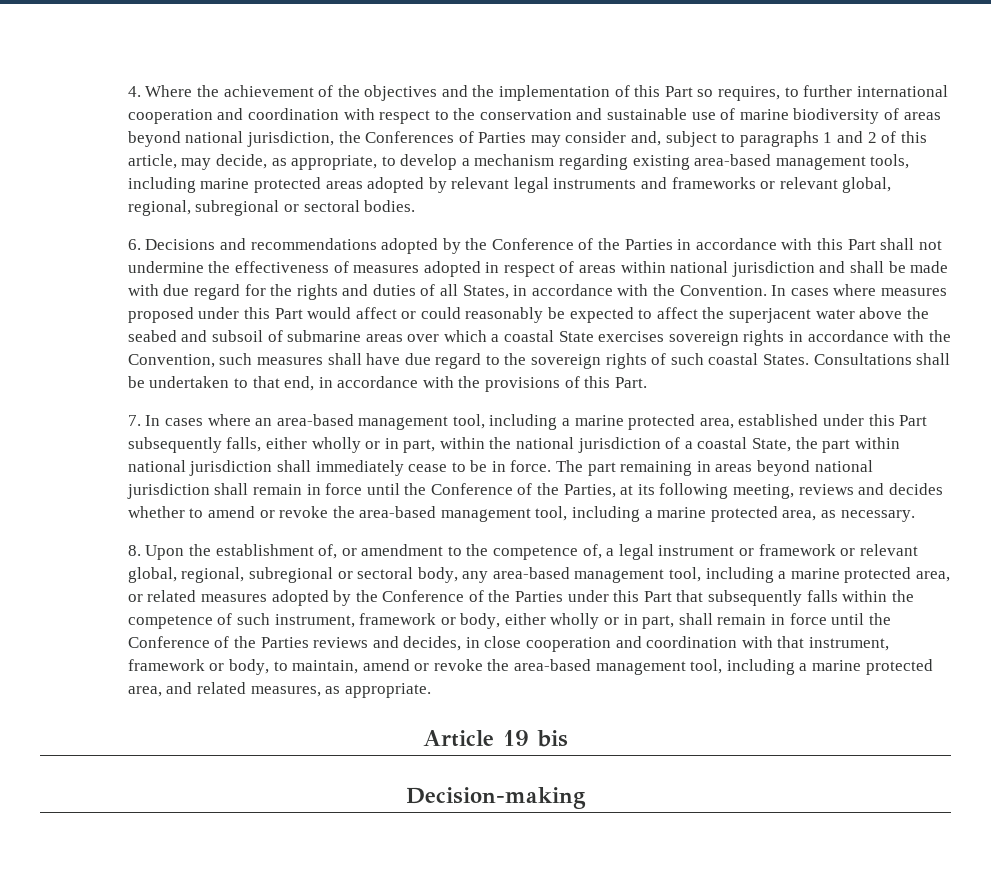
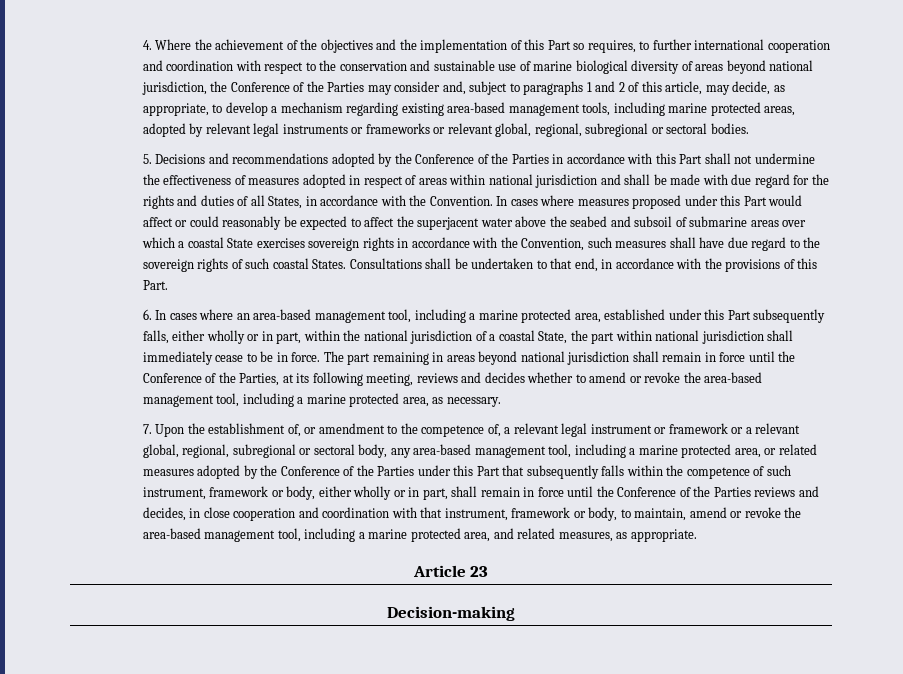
[793,108,880,124] biodiversity -> [575,60,680,74] biological diversity
[365,131,474,143] Conferences of -> [230,81,324,92] Conference of the
[325,181,363,189] areas -> [764,106,796,116] areas,
[641,177,668,189] and -> [351,127,364,134] or
[127,239,141,250] 6. -> [142,154,152,164] 5.
[127,415,141,426] 7. -> [142,309,152,320] 6.
[127,545,141,556] 8. -> [142,424,152,434] 7.
(615, 552) none -> [513,423,559,434] relevant
(856, 552) none -> [745,427,752,434] a
[503,730,568,747] 19 bis -> [470,566,489,577] 23

